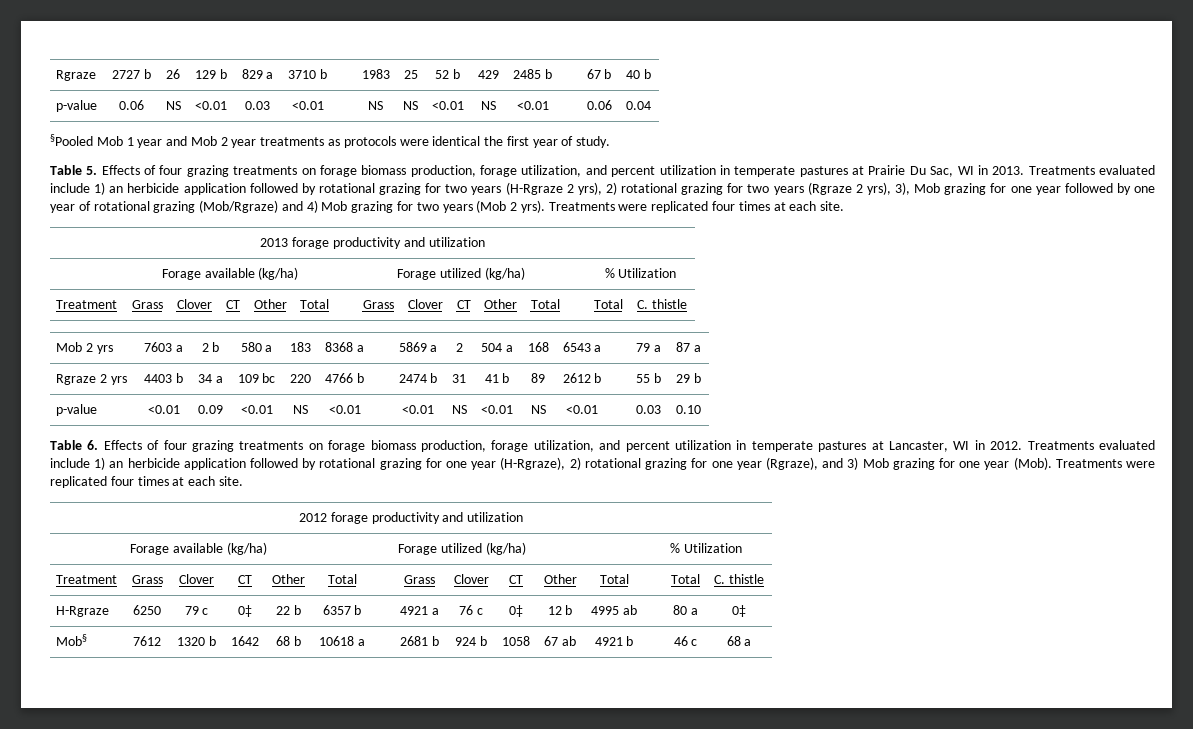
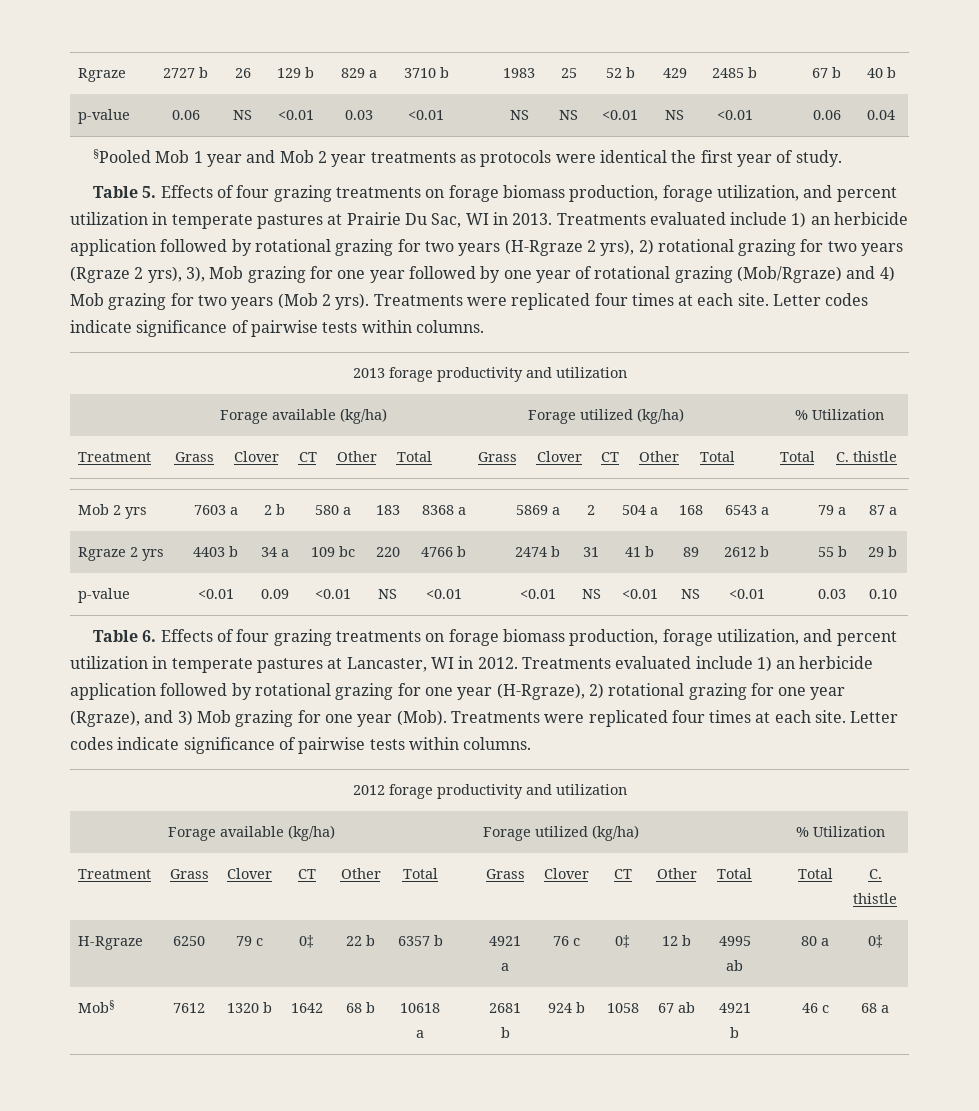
(845, 206) none -> [773,293,869,306] [70,320,484,337] Letter codes indicate significance of pairwise tests within columns.
(243, 481) none -> [850,711,899,723] [70,737,532,754] Letter codes indicate significance of pairwise tests within columns.

